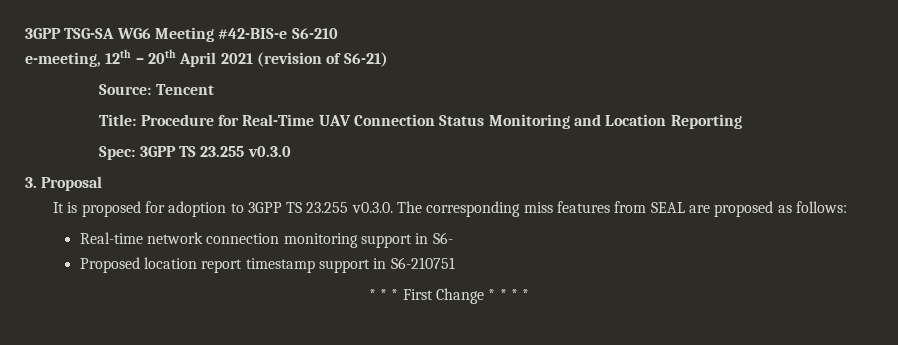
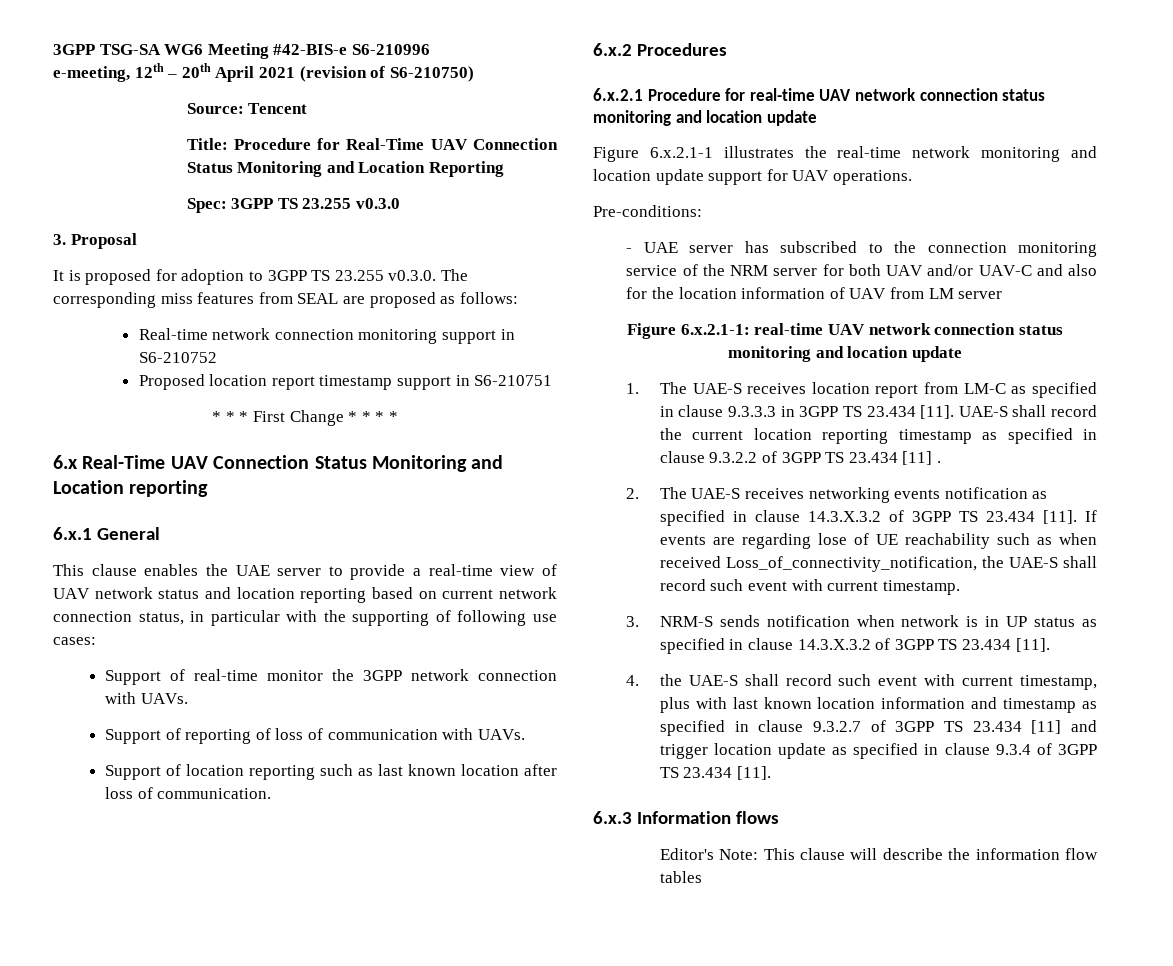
[291,28,338,39] S6-210 -> [351,44,430,55] S6-210996
[343,52,388,67] S6-21) -> [389,66,474,82] S6-210750)
[432,232,453,244] S6- -> [138,352,217,363] S6-210752
(530, 294) none -> [53,455,504,472] [53,480,209,497] [53,527,160,540] [53,564,557,580] [53,587,557,603] [53,610,557,626] [53,637,96,645] [105,669,557,685] [105,692,188,704] [105,728,525,744] [105,764,557,780] [105,787,272,799] [593,43,727,56] [593,88,1046,101] [593,110,817,126] [593,146,1097,162] [593,169,912,185] [593,205,702,217] [626,241,1097,257] [626,264,1097,276] [626,287,1003,299] [627,323,1063,339] [728,346,962,362] [626,382,1097,398] [659,405,1097,419] [659,428,1097,444] [659,451,941,465] [626,487,1048,503] [659,510,1097,526] [659,533,1097,549] [659,556,1097,572] [659,579,960,595] [626,615,1097,627] [659,638,1050,654] [626,674,1097,690] [659,697,1097,713] [659,720,1097,736] [659,743,1097,759] [659,766,772,780] [593,811,779,824] [659,848,1098,860] [659,871,702,883] // 6.x Real-Time UAV Connection Status Monitoring and Location reporting // 6.x.1 General // This clause enables the UAE server to provide a real-time view of UAV network status and location reporting based on current network connection status, in particular with the supporting of following use cases: // Support of real-time monitor the 3GPP network connection with UAVs. // Support of reporting of loss of communication with UAVs. // Support of location reporting such as last known location after loss of communication. // 6.x.2 Procedures // 6.x.2.1 Procedure for real-time UAV network connection status monitoring and location update // Figure 6.x.2.1-1 illustrates the real-time network monitoring and location update support for UAV operations. // Pre-conditions: // - UAE server has subscribed to the connection monitoring service of the NRM server for both UAV and/or UAV-C and also for the location information of UAV from LM server // Figure 6.x.2.1-1: real-time UAV network connection status monitoring and location update // 1. The UAE-S receives location report from LM-C as specified in clause 9.3.3.3 in 3GPP TS 23.434 [11]. UAE-S shall record the current location reporting timestamp as specified in clause 9.3.2.2 of 3GPP TS 23.434 [11] . // 2. The UAE-S receives networking events notification as specified in clause 14.3.X.3.2 of 3GPP TS 23.434 [11]. If events are regarding lose of UE reachability such as when received Loss_of_connectivity_notification, the UAE-S shall record such event with current timestamp. // 3. NRM-S sends notification when network is in UP status as specified in clause 14.3.X.3.2 of 3GPP TS 23.434 [11]. // 4. the UAE-S shall record such event with current timestamp, plus with last known location information and timestamp as specified in clause 9.3.2.7 of 3GPP TS 23.434 [11] and trigger location update as specified in clause 9.3.4 of 3GPP TS 23.434 [11]. // 6.x.3 Information flows // Editor's Note: This clause will describe the information flow tables

